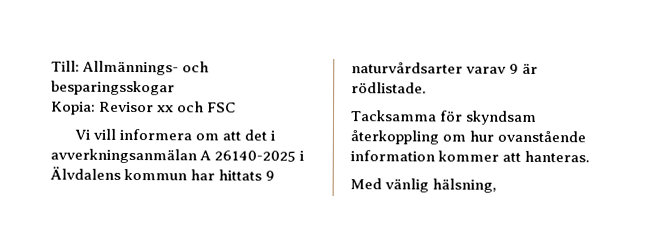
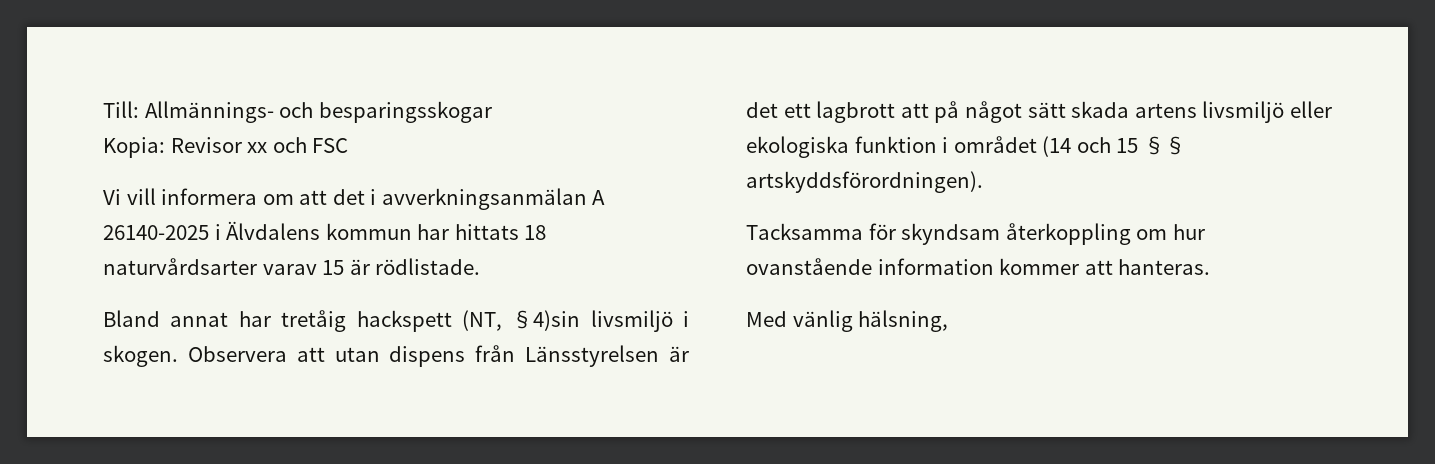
[265,170,276,181] 9 -> [524,225,547,240] 18
[509,63,520,74] 9 -> [322,260,345,275] 15
(427, 88) none -> [103,310,689,332] [103,345,689,367] [746,101,1332,123] [746,136,1186,158] [746,171,983,193] // Bland annat har tretåig hackspett (NT, §4)sin livsmiljö i skogen. Observera att utan dispens från Länsstyrelsen är det ett lagbrott att på något sätt skada artens livsmiljö eller ekologiska funktion i området (14 och 15 §§ artskyddsförordningen).

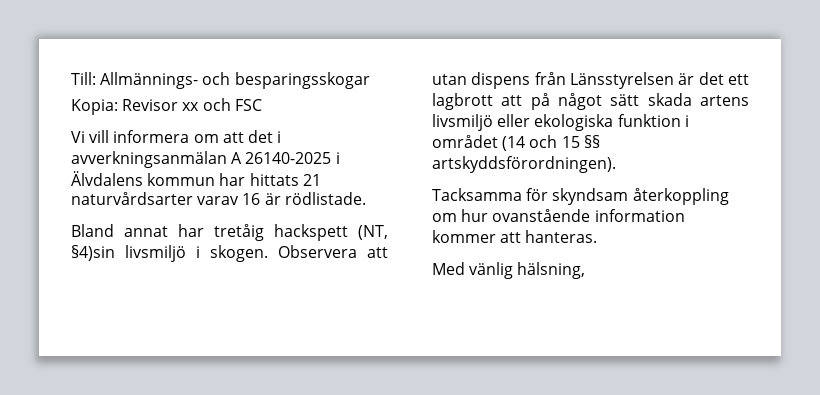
[524,225,547,240] 18 -> [302,174,321,186] 21
[322,260,345,275] 15 -> [242,193,261,205] 16

